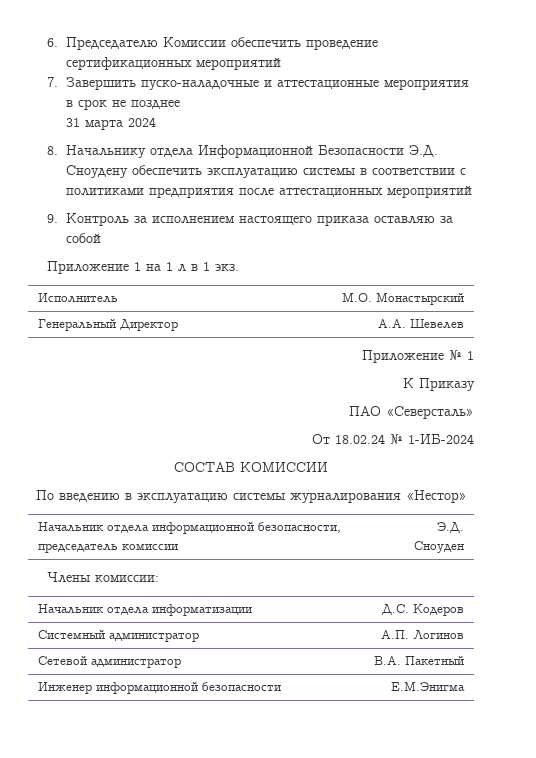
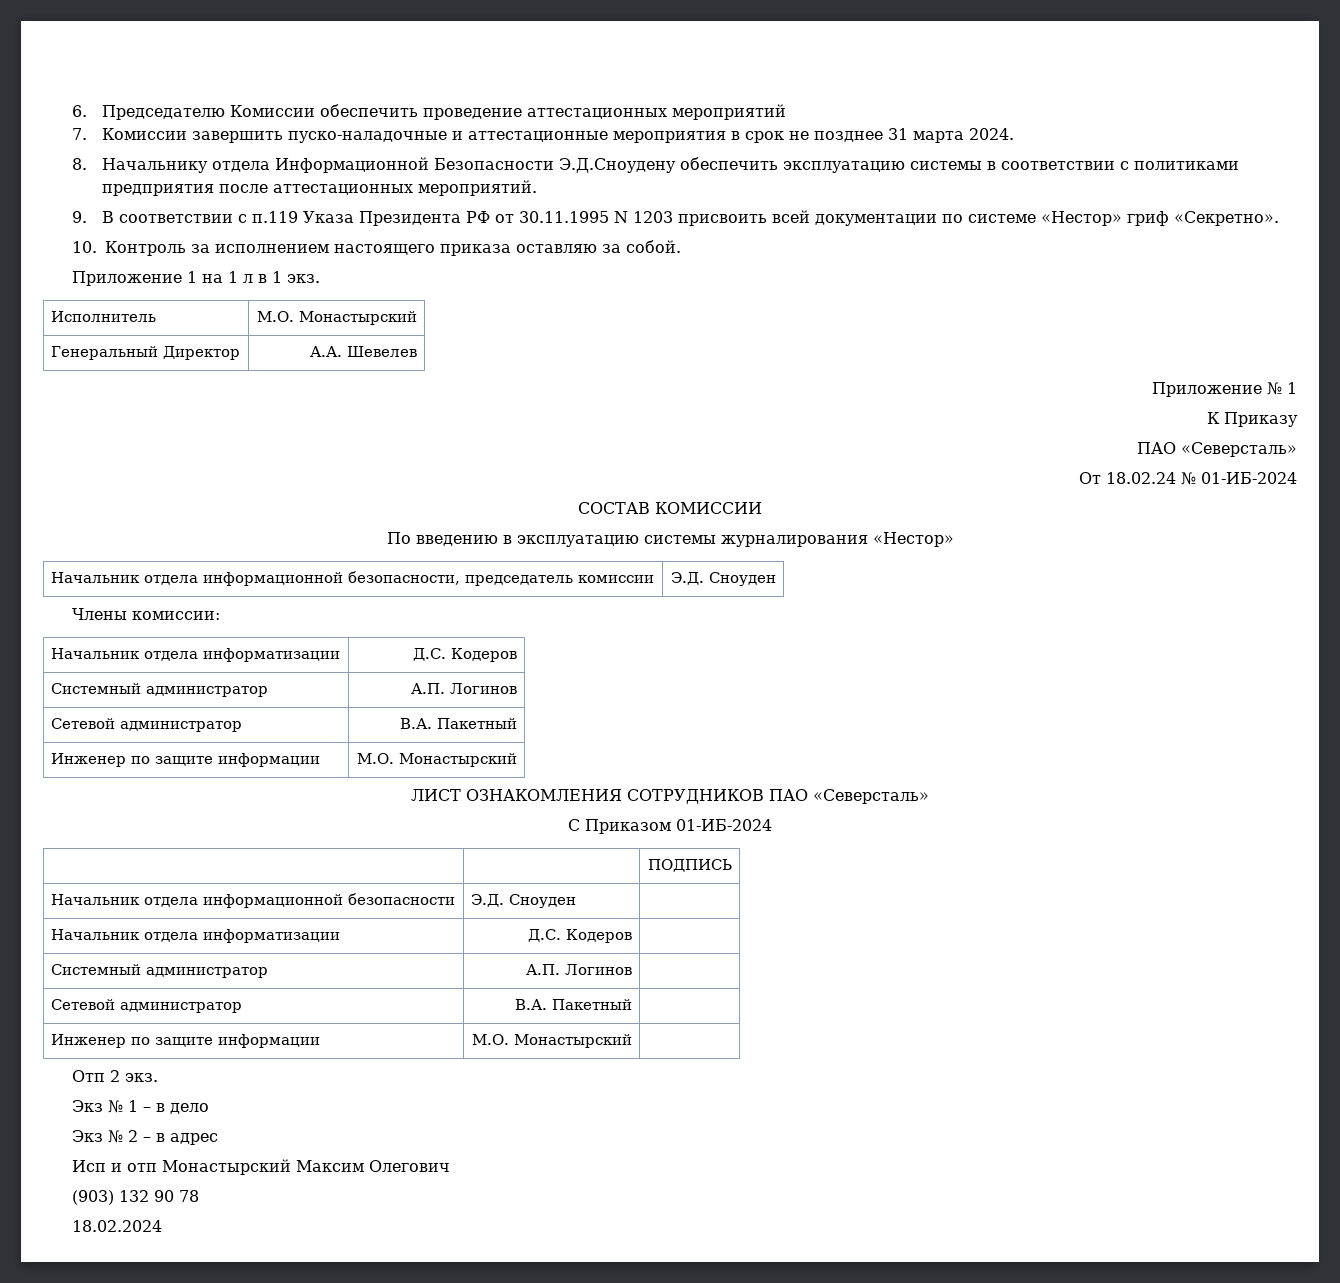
[66,57,193,70] сертификационных -> [526,108,667,119] аттестационных
[66,77,137,90] Завершить -> [101,128,283,143] Комиссии завершить
(181, 104) // -> (883, 136) none
[128,117,157,127] 2024 -> [968,128,1014,140] 2024.
[409,145,439,157] [66,165,129,178] Э.Д. Сноудену -> [558,158,676,173] Э.Д.Сноудену
[387,186,473,198] [47,214,59,223] мероприятий // 9. -> [417,180,537,196] [72,210,1279,226] [72,241,98,253] мероприятий. // 9. В соответствии с п.119 Указа Президента РФ от 30.11.1995 N 1203 присвоить всей документации по системе «Нестор» гриф «Секретно». // 10.
[66,233,102,243] собой -> [626,240,682,253] собой.
[408,434,474,444] 1-ИБ-2024 -> [1201,472,1297,484] 01-ИБ-2024
[95,682,281,694] [391,681,466,691] информационной безопасности | Е.М.Энигма -> [130,753,320,767] [357,753,518,767] [411,789,929,804] [568,819,772,834] [647,859,732,872] [50,893,455,908] [470,894,576,908] [50,929,340,943] [528,929,633,943] [50,964,268,978] [526,964,633,975] [50,999,242,1013] [515,999,633,1010] [50,1034,320,1048] [472,1034,633,1048] [72,1070,159,1082] [72,1100,210,1114] [72,1130,219,1145] [72,1159,451,1175] [72,1190,200,1205] [72,1220,163,1232] по защите информации | М.О. Монастырский // ЛИСТ ОЗНАКОМЛЕНИЯ СОТРУДНИКОВ ПАО «Северсталь» // С Приказом 01-ИБ-2024 // | | ПОДПИСЬ // Начальник отдела информационной безопасности | Э.Д. Сноуден | // Начальник отдела информатизации | Д.С. Кодеров | // Системный администратор | А.П. Логинов | // Сетевой администратор | В.А. Пакетный | // Инженер по защите информации | М.О. Монастырский | // Отп 2 экз. // Экз № 1 – в дело // Экз № 2 – в адрес // Исп и отп Монастырский Максим Олегович // (903) 132 90 78 // 18.02.2024

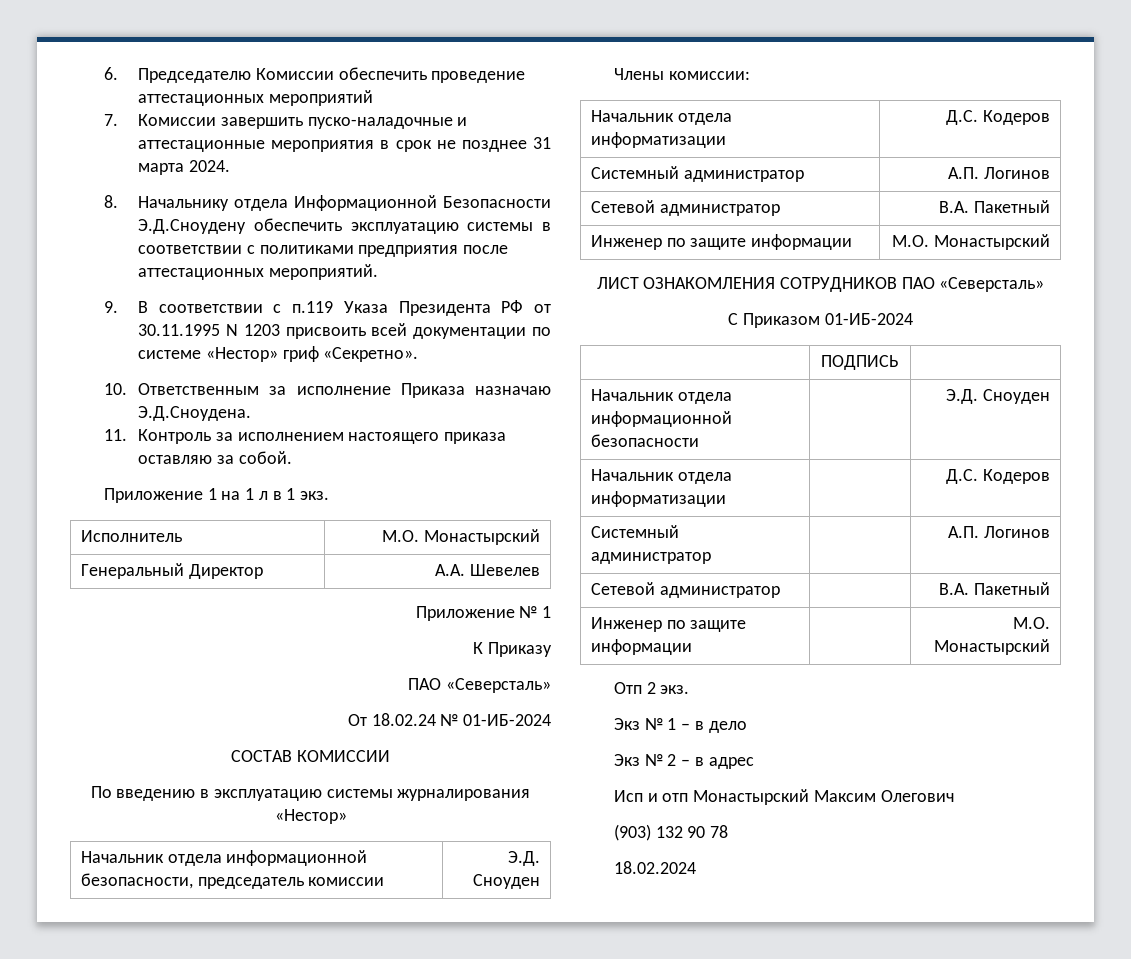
(98, 247) none -> [138,383,551,398] [138,406,252,421] [104,429,128,441] Ответственным за исполнение Приказа назначаю Э.Д.Сноудена. // 11.
[647,859,732,872] | ПОДПИСЬ -> [821,355,899,370] ПОДПИСЬ |
[470,894,576,908] [50,929,340,943] [528,929,633,943] [50,964,268,978] [526,964,633,975] [50,999,242,1013] [515,999,633,1010] [50,1034,320,1048] [472,1034,633,1048] Э.Д. Сноуден | // Начальник отдела информатизации | Д.С. Кодеров | // Системный администратор | А.П. Логинов | // Сетевой администратор | В.А. Пакетный | // Инженер по защите информации | М.О. Монастырский | -> [946,389,1051,404] [590,469,732,484] [590,491,726,507] [946,469,1051,484] [590,525,679,538] [590,552,711,564] [948,526,1051,538] [590,582,780,598] [939,582,1051,595] [590,617,747,632] [590,639,692,655] [1013,617,1051,629] [934,639,1051,655] | Э.Д. Сноуден // Начальник отдела информатизации | | Д.С. Кодеров // Системный администратор | | А.П. Логинов // Сетевой администратор | | В.А. Пакетный // Инженер по защите информации | | М.О. Монастырский

